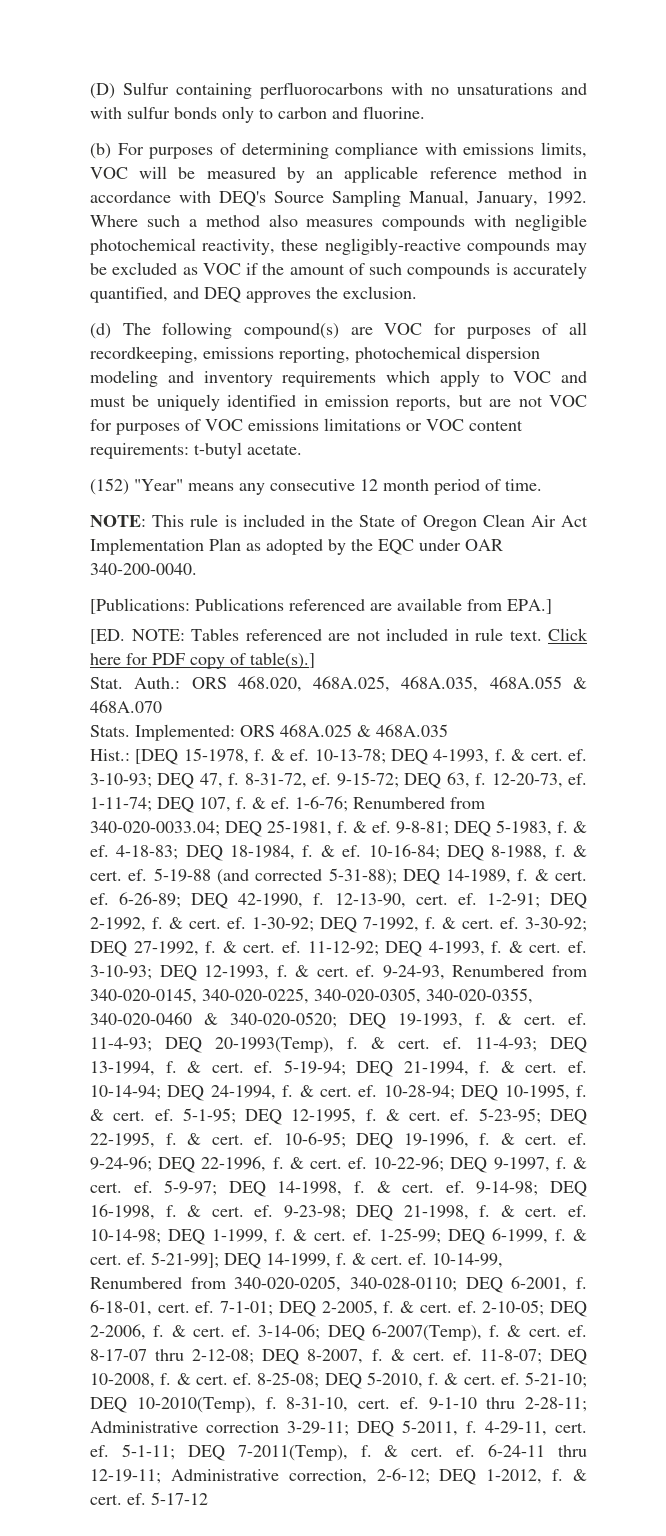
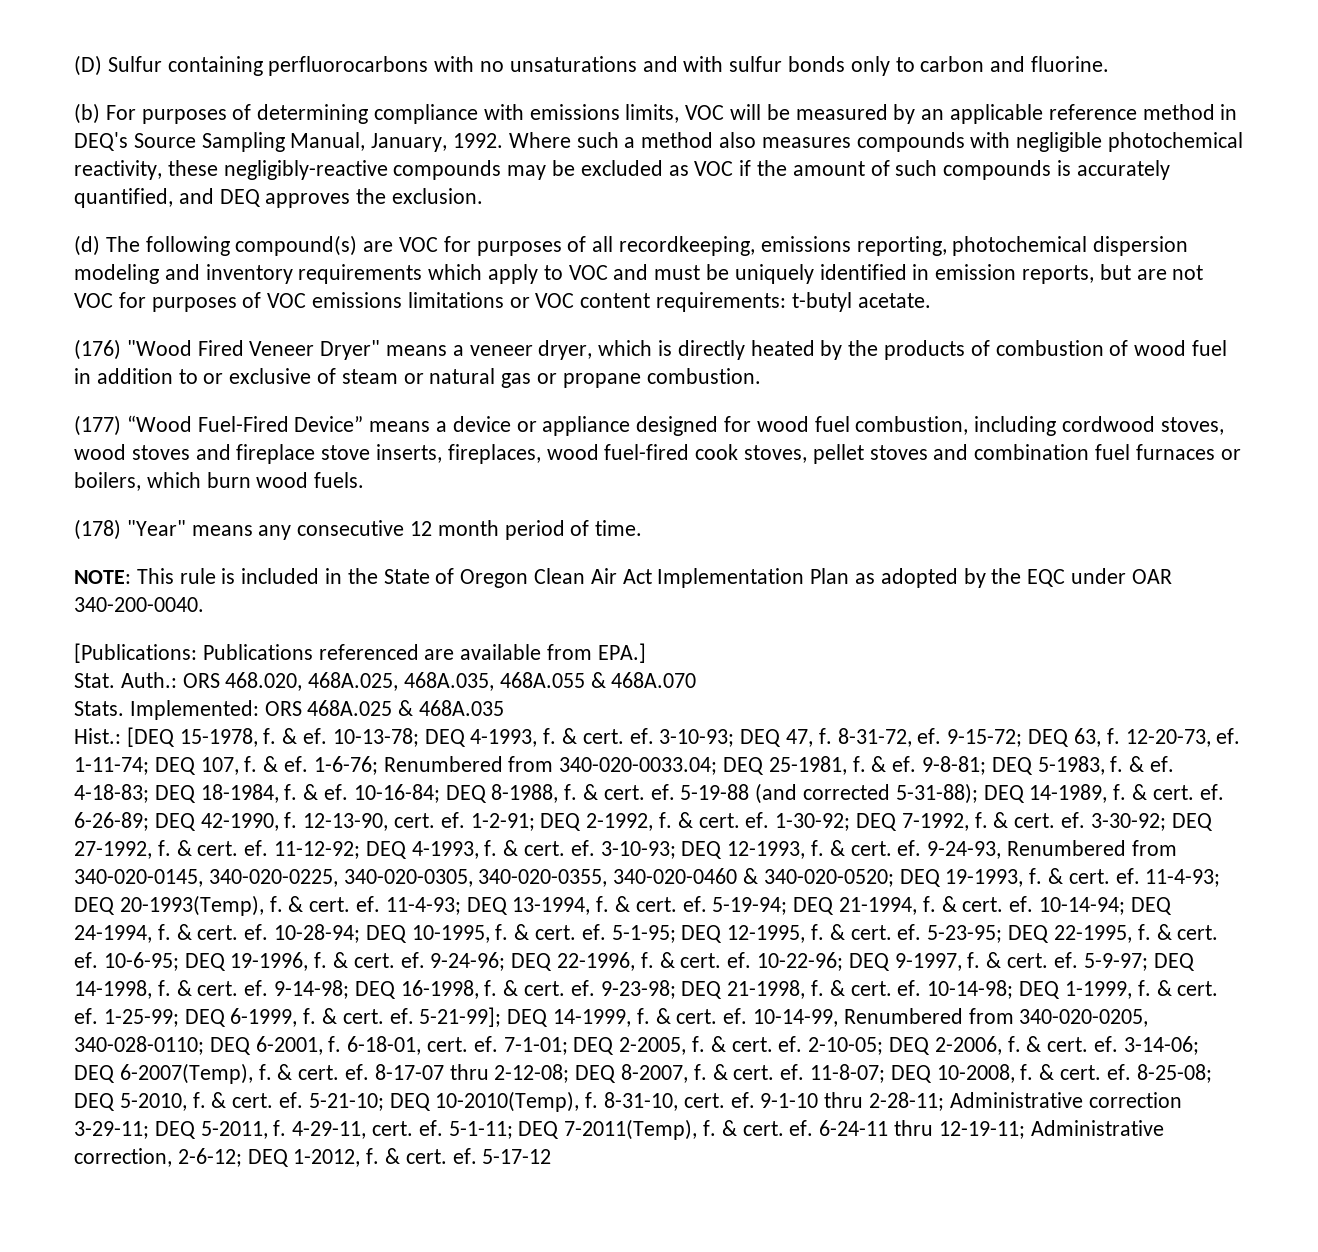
[90,191,211,203] accordance with -> (1238, 112) none
[90,478,129,495] (152) -> [74,339,1228,360] [74,368,761,388] [74,415,1224,436] [74,444,1241,464] [74,472,365,491] [74,519,121,540] (176) "Wood Fired Veneer Dryer" means a veneer dryer, which is directly heated by the products of combustion of wood fuel in addition to or exclusive of steam or natural gas or propane combustion. // (177) “Wood Fuel-Fired Device” means a device or appliance designed for wood fuel combustion, including cordwood stoves, wood stoves and fireplace stove inserts, fireplaces, wood fuel-fired cook stoves, pellet stoves and combination fuel furnaces or boilers, which burn wood fuels. // (178)
[90,628,588,644] [90,652,315,669] // [ED. NOTE: Tables referenced are not included in rule text. Click here for PDF copy of table(s).] -> (646, 653) none

